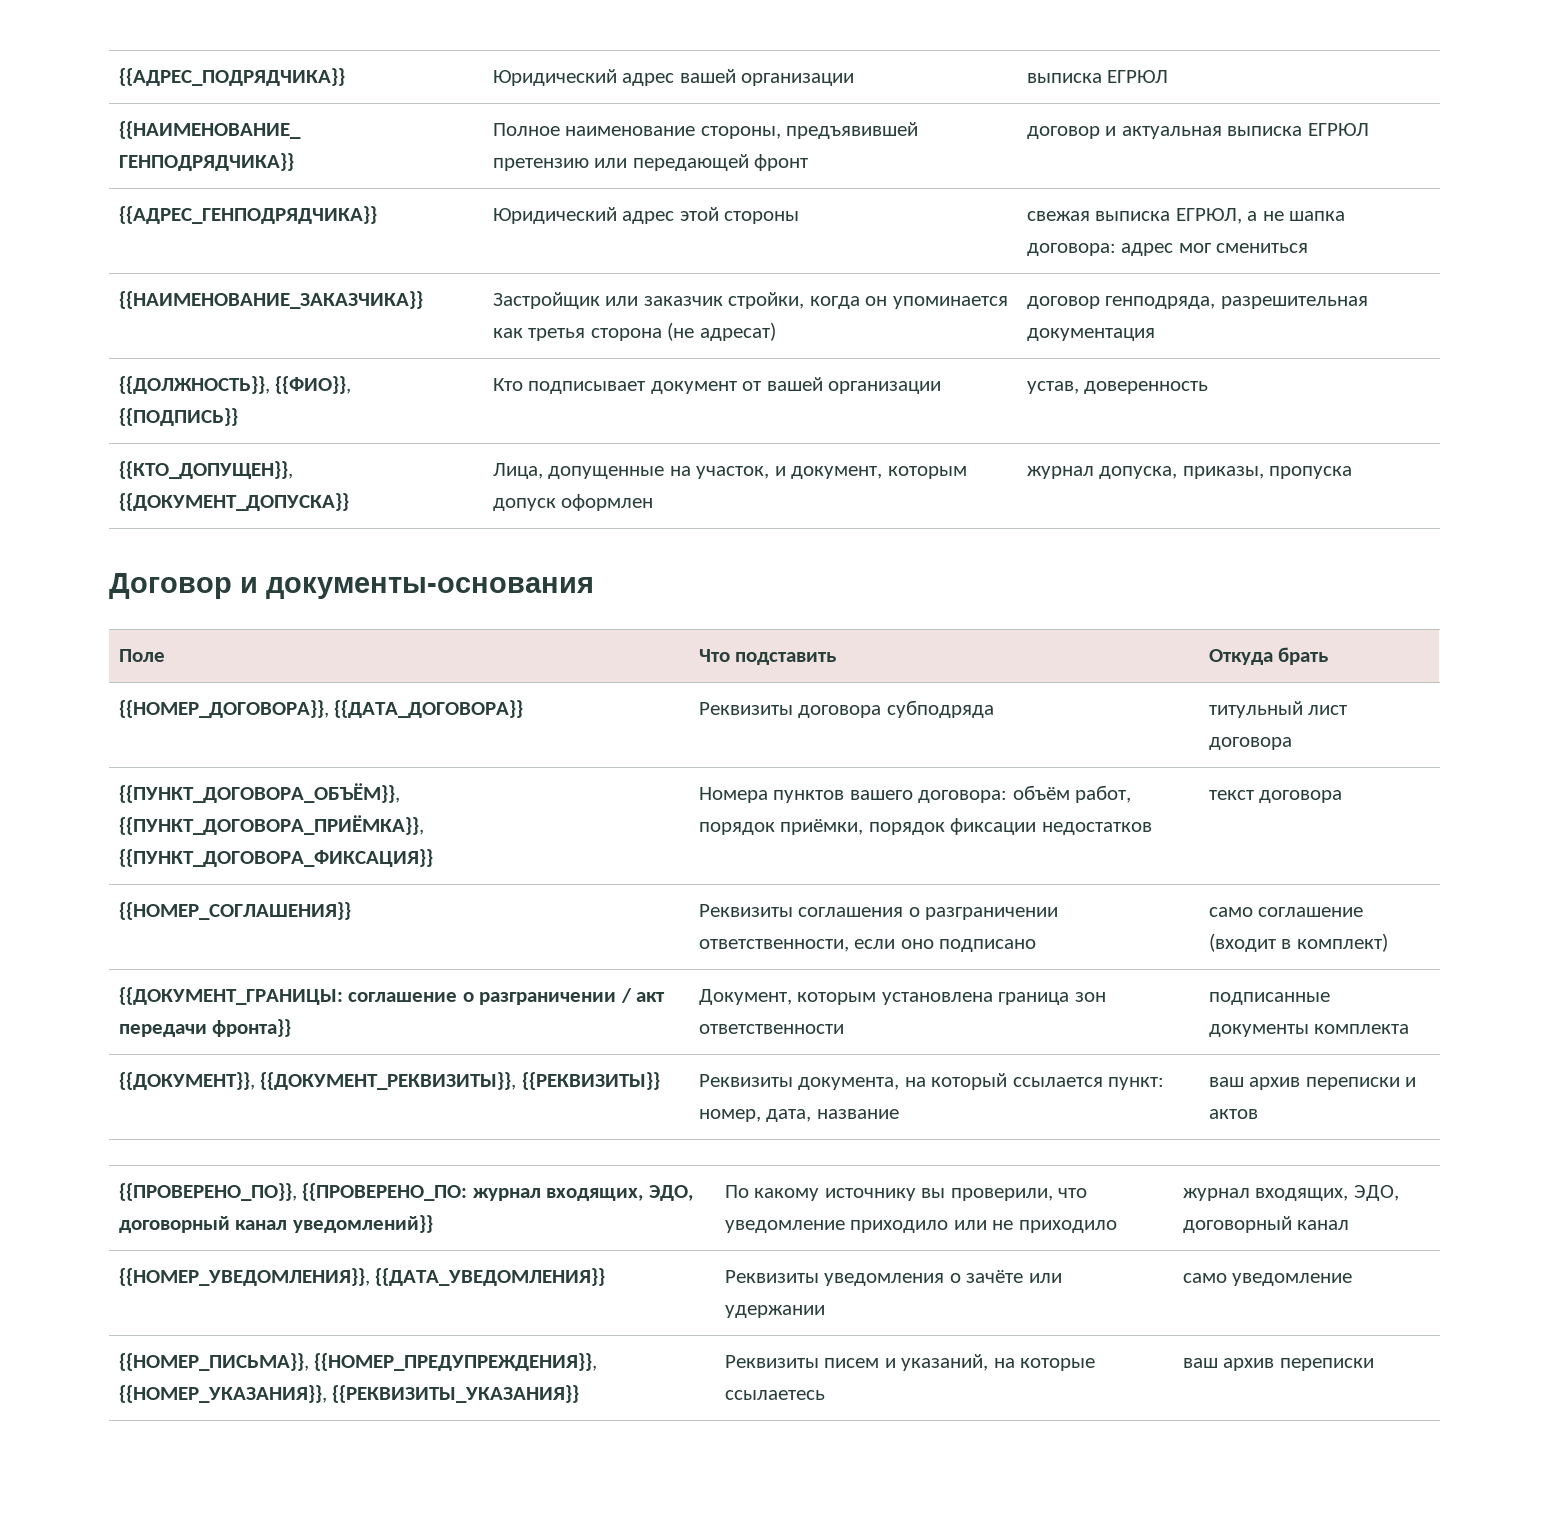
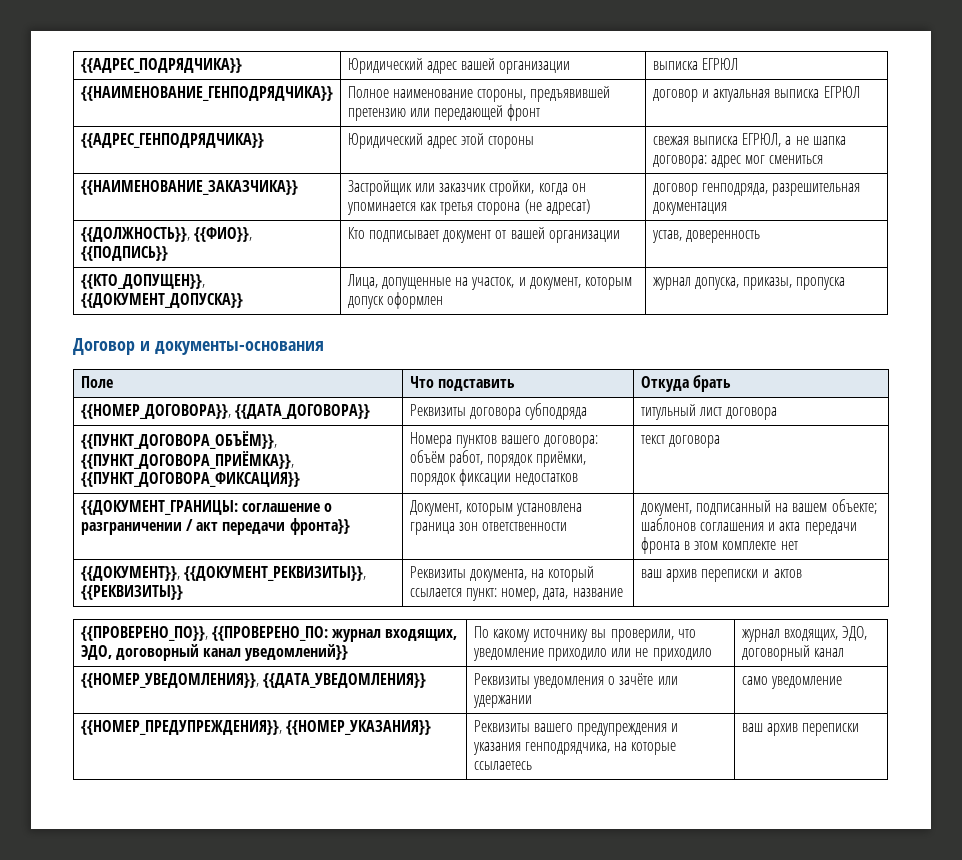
[118,902,351,920] [698,904,1059,920] [698,939,1037,952] [1208,907,1364,917] [1208,933,1388,952] // {{НОМЕР_СОГЛАШЕНИЯ}} | Реквизиты соглашения о разграничении ответственности, если оно подписано | само соглашение (входит в комплект) -> (720, 441) none
[1208,992,1330,1005] [1208,1024,1410,1037] подписанные документы комплекта -> [640,499,877,516] [640,518,857,535] [640,537,798,554] документ, подписанный на вашем объекте; шаблонов соглашения и акта передачи фронта в этом комплекте нет
[118,1353,598,1371] [118,1385,580,1403] [724,1354,989,1371] {{НОМЕР_ПИСЬМА}}, {{НОМЕР_ПРЕДУПРЕЖДЕНИЯ}}, {{НОМЕР_УКАЗАНИЯ}}, {{РЕКВИЗИТЫ_УКАЗАНИЯ}} | Реквизиты писем и указаний, -> [80,720,431,735] [473,720,679,736] [472,742,610,755] {{НОМЕР_ПРЕДУПРЕЖДЕНИЯ}}, {{НОМЕР_УКАЗАНИЯ}} | Реквизиты вашего предупреждения и указания генподрядчика,

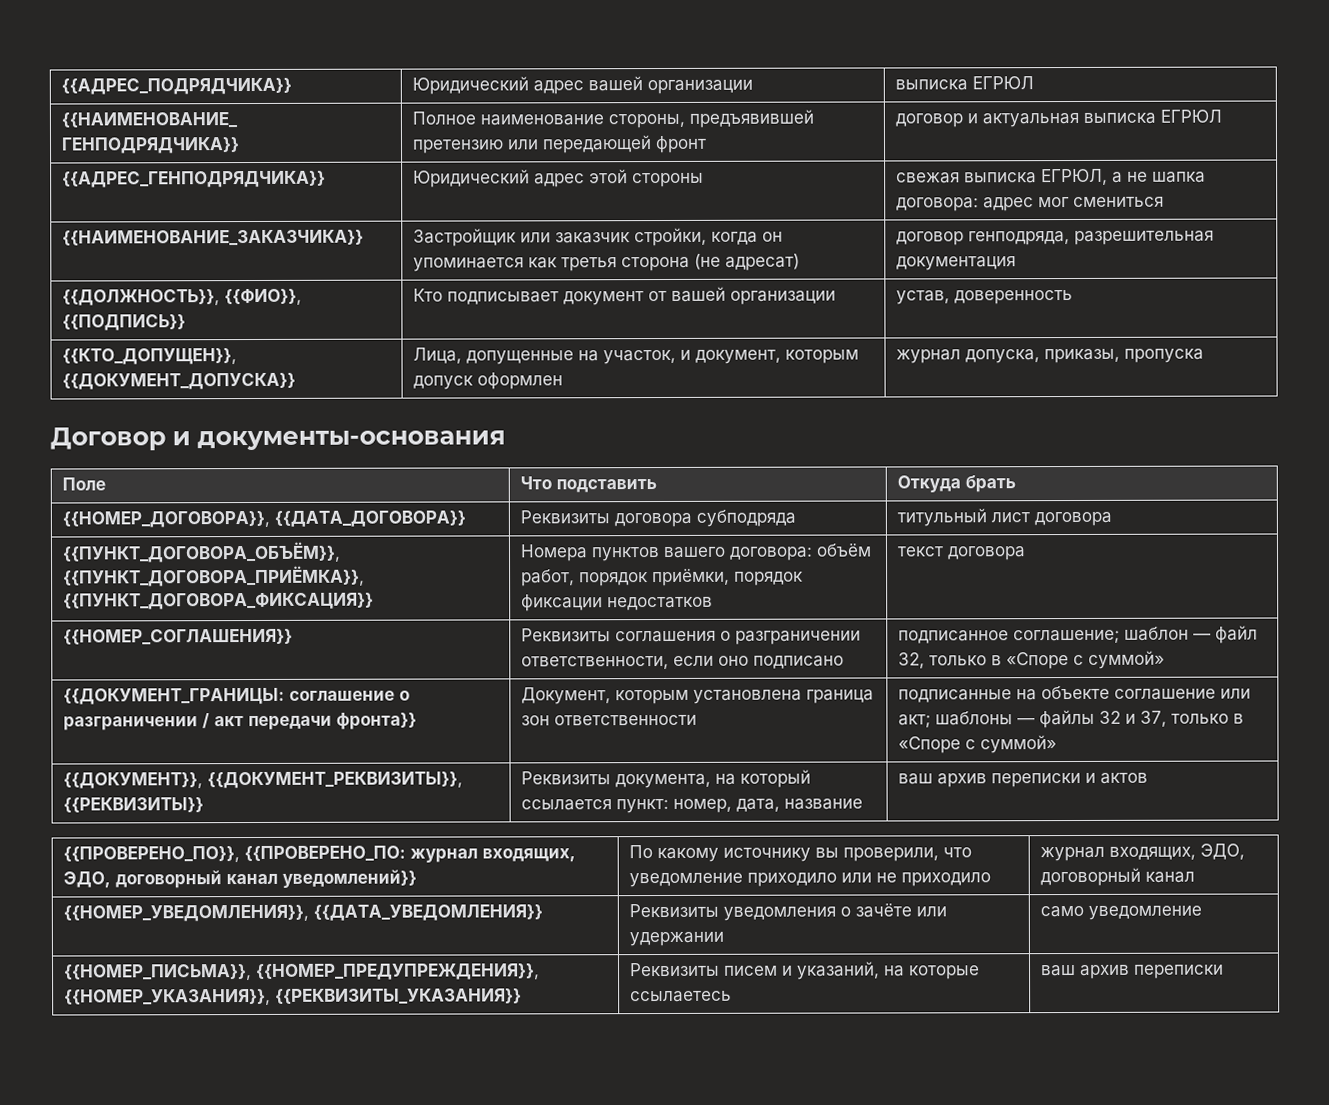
(720, 441) none -> [63,628,294,645] [521,628,862,645] [521,655,845,670] [898,625,1259,644] [898,650,1166,670] // {{НОМЕР_СОГЛАШЕНИЯ}} | Реквизиты соглашения о разграничении ответственности, если оно подписано | подписанное соглашение; шаблон — файл 32, только в «Споре с суммой»
[640,499,877,516] [640,518,857,535] [640,537,798,554] документ, подписанный на вашем объекте; шаблонов соглашения и акта передачи фронта в этом комплекте нет -> [898,685,1252,703] [898,709,1245,729] [898,735,1058,754] подписанные на объекте соглашение или акт; шаблоны — файлы 32 и 37, только в «Споре с суммой»
[80,720,431,735] [473,720,679,736] [472,742,610,755] {{НОМЕР_ПРЕДУПРЕЖДЕНИЯ}}, {{НОМЕР_УКАЗАНИЯ}} | Реквизиты вашего предупреждения и указания генподрядчика, -> [64,963,541,981] [64,988,523,1006] [630,961,881,980] {{НОМЕР_ПИСЬМА}}, {{НОМЕР_ПРЕДУПРЕЖДЕНИЯ}}, {{НОМЕР_УКАЗАНИЯ}}, {{РЕКВИЗИТЫ_УКАЗАНИЯ}} | Реквизиты писем и указаний,

